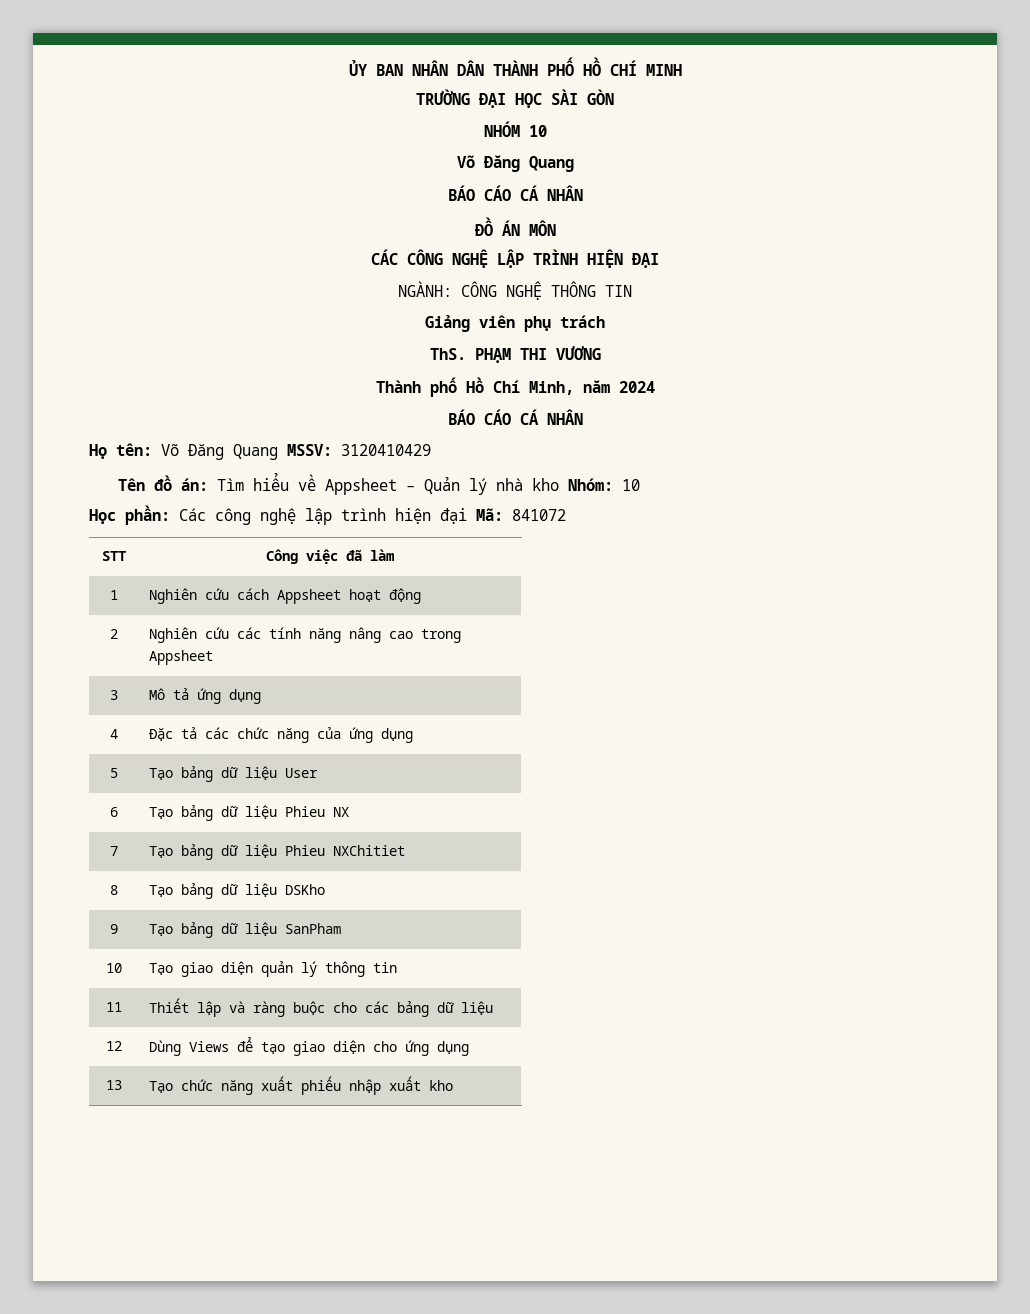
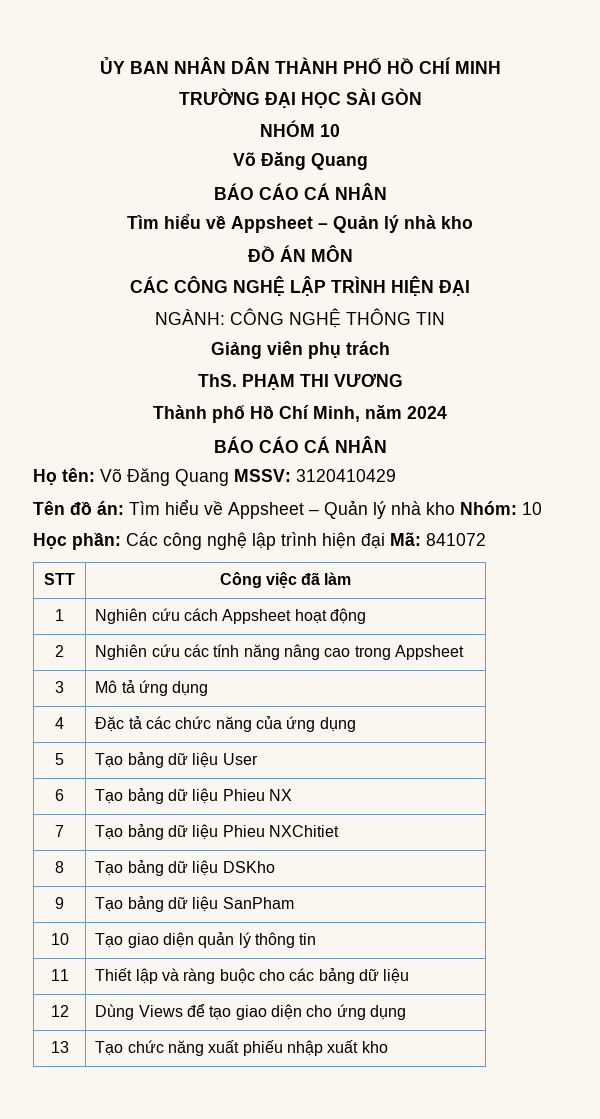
(583, 193) none -> [127,214,473,233] // Tìm hiểu về Appsheet – Quản lý nhà kho

